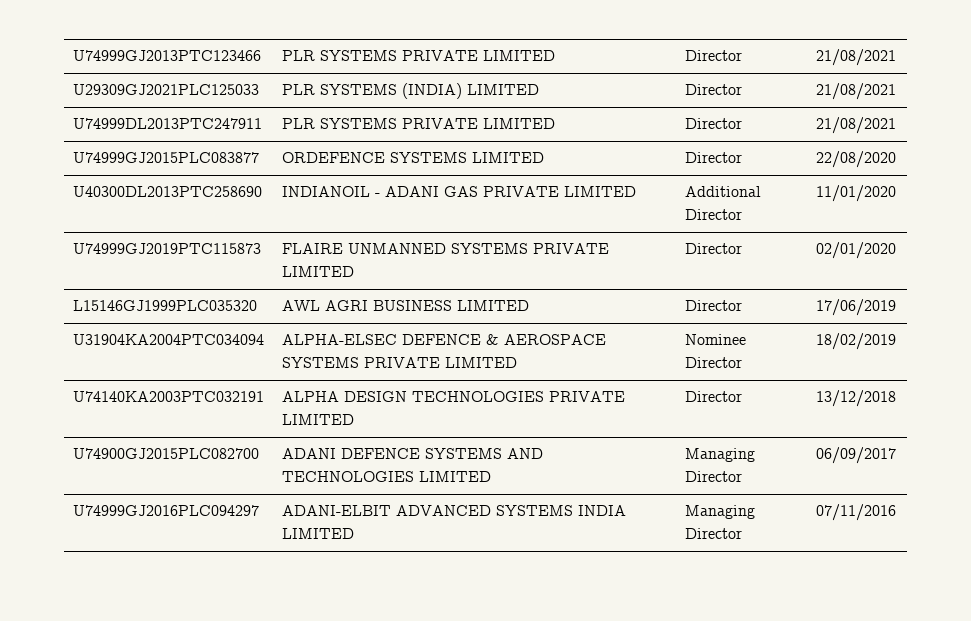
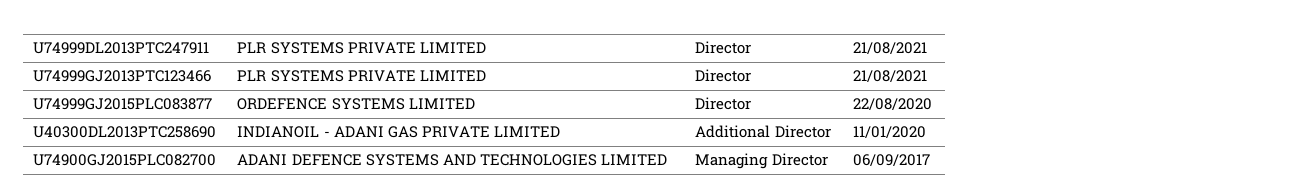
[72,50,261,61] [281,50,555,61] [684,50,742,61] [815,49,896,66] [72,84,259,95] [281,83,539,99] [684,84,742,95] [815,83,896,100] [72,118,262,129] U74999GJ2013PTC123466 | PLR SYSTEMS PRIVATE LIMITED | Director | 21/08/2021 // U29309GJ2021PLC125033 | PLR SYSTEMS (INDIA) LIMITED | Director | 21/08/2021 // U74999DL2013PTC247911 -> [33,42,210,54] [237,42,486,54] [695,41,752,54] [853,42,928,54] [33,70,212,82] U74999DL2013PTC247911 | PLR SYSTEMS PRIVATE LIMITED | Director | 21/08/2021 // U74999GJ2013PTC123466
[72,243,261,254] [281,243,609,254] [281,266,354,277] [684,243,742,254] [815,242,896,259] [72,300,257,311] [281,300,529,311] [684,300,742,311] [815,299,896,316] [72,334,264,345] [281,334,606,345] [281,357,517,368] [684,334,746,345] [684,357,742,368] [815,333,896,350] [72,391,264,402] [281,391,625,402] [281,414,354,425] [684,391,742,402] [815,390,896,407] // U74999GJ2019PTC115873 | FLAIRE UNMANNED SYSTEMS PRIVATE LIMITED | Director | 02/01/2020 // L15146GJ1999PLC035320 | AWL AGRI BUSINESS LIMITED | Director | 17/06/2019 // U31904KA2004PTC034094 | ALPHA-ELSEC DEFENCE & AEROSPACE SYSTEMS PRIVATE LIMITED | Nominee Director | 18/02/2019 // U74140KA2003PTC032191 | ALPHA DESIGN TECHNOLOGIES PRIVATE LIMITED | Director | 13/12/2018 -> (927, 132) none
[72,505,259,516] [281,505,626,516] [281,528,354,539] [684,505,755,519] [684,528,742,539] [815,504,896,521] // U74999GJ2016PLC094297 | ADANI-ELBIT ADVANCED SYSTEMS INDIA LIMITED | Managing Director | 07/11/2016 -> (931, 160) none

